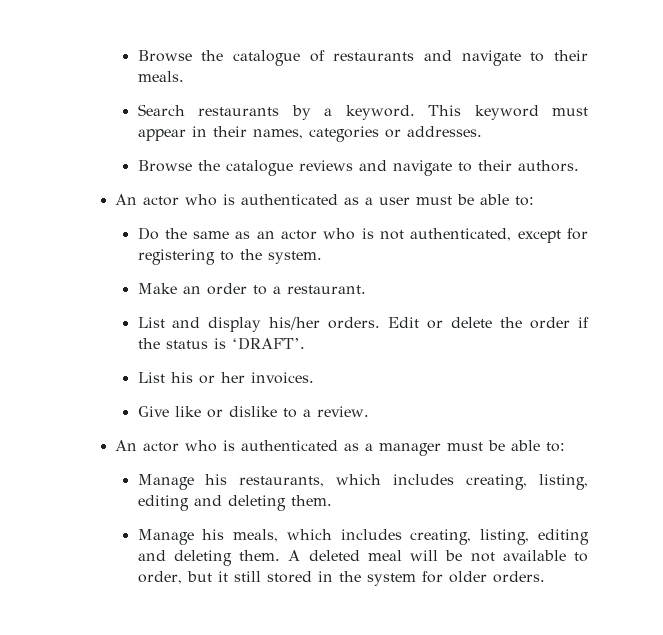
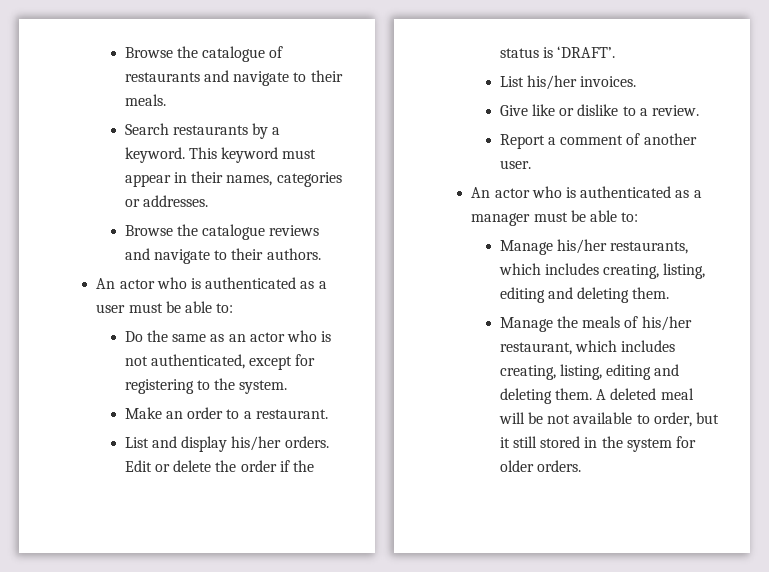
[170,372,245,384] his or her -> [527,75,578,90] his/her
(369, 411) none -> [499,133,697,149] [499,160,531,169] // Report a comment of another user.
[205,474,228,485] his -> [557,239,608,254] his/her
[202,529,279,542] his meals, -> [557,316,692,331] [499,342,572,355] the meals of his/her restaurant,

